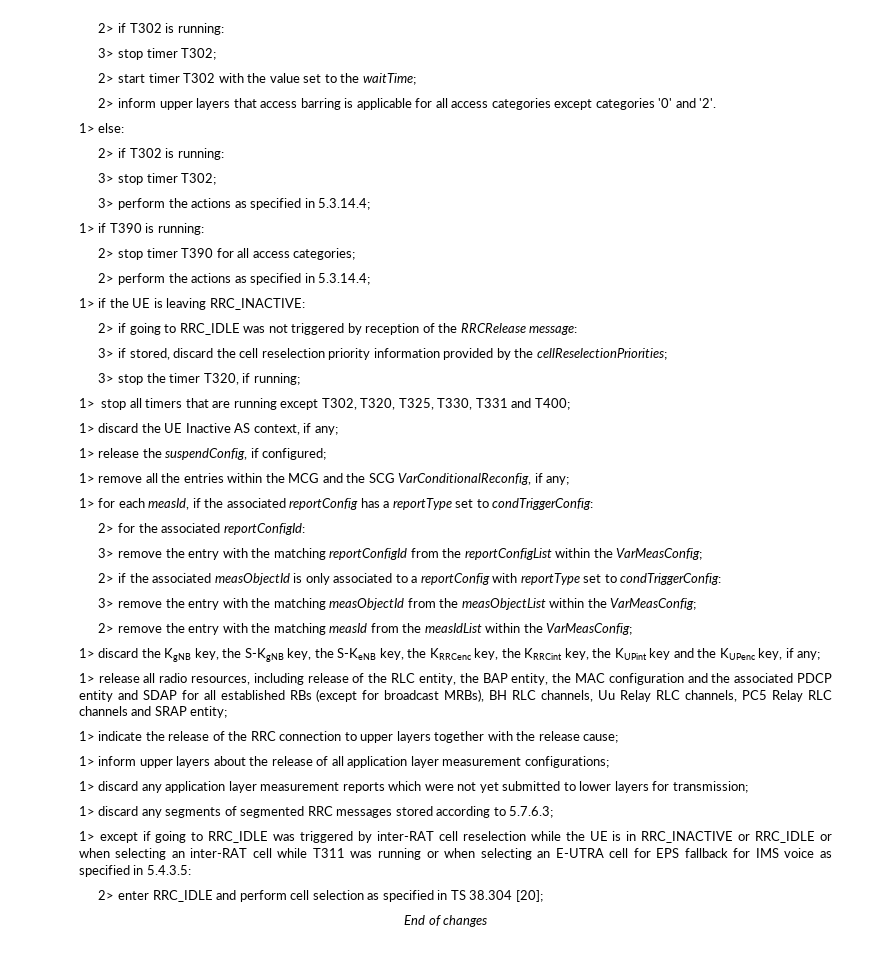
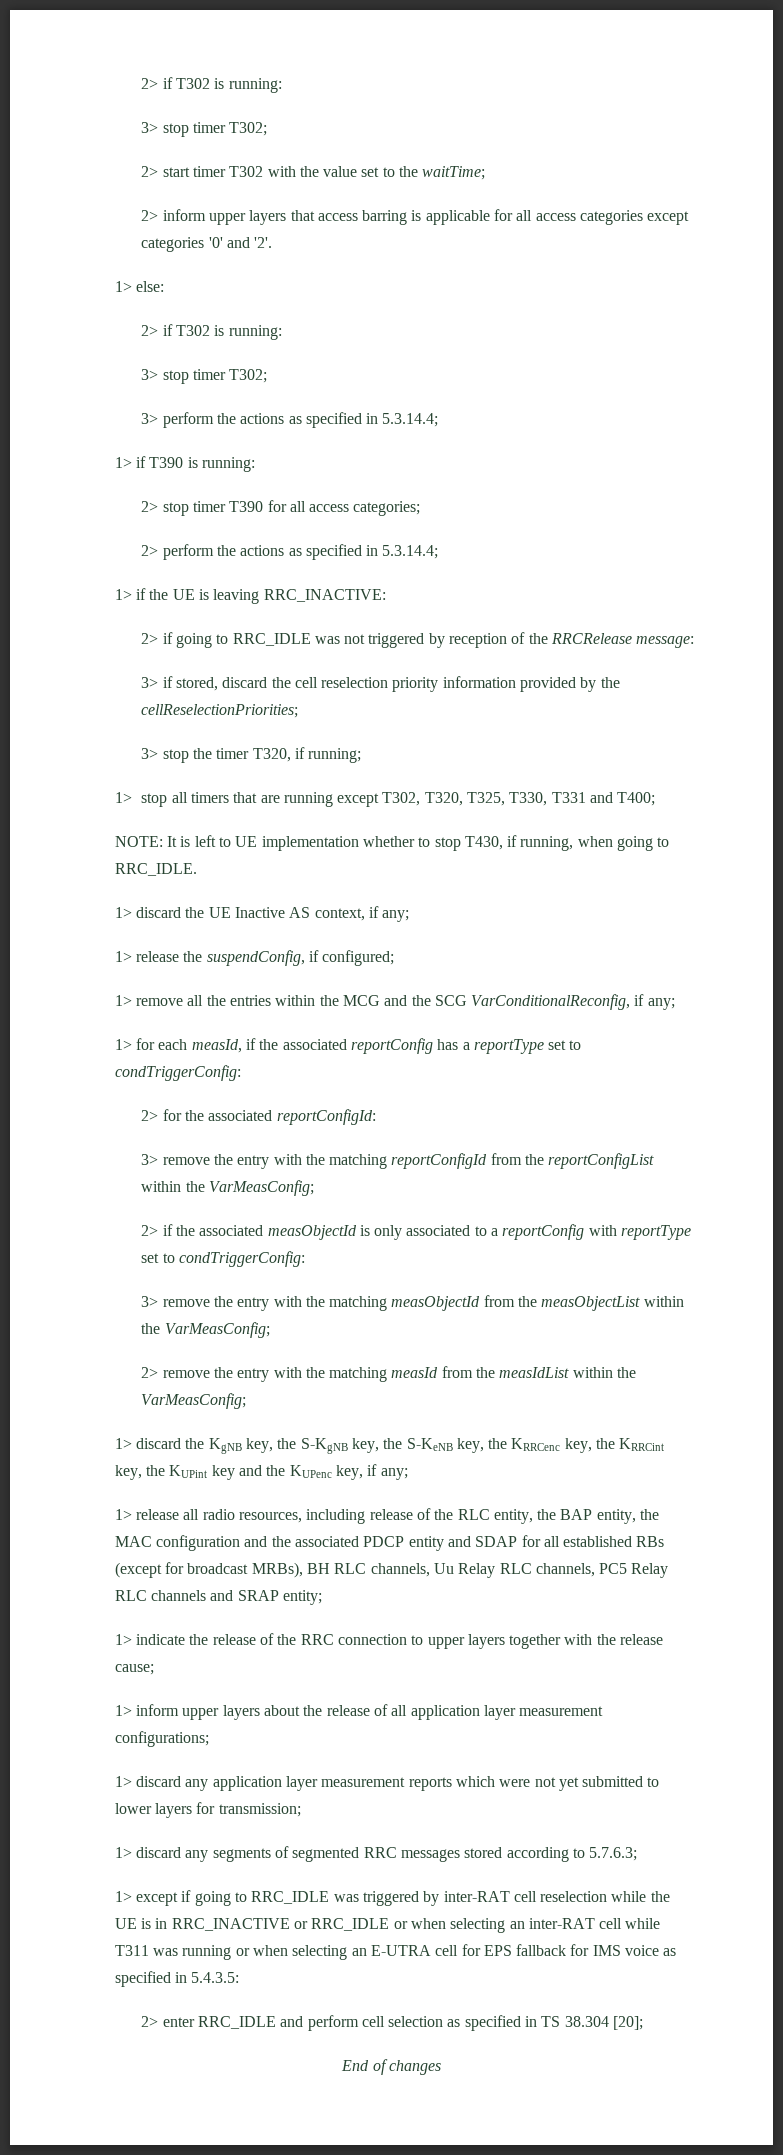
(570, 404) none -> [114,835,670,851] [114,863,197,876] // NOTE: It is left to UE implementation whether to stop T430, if running, when going to RRC_IDLE.

